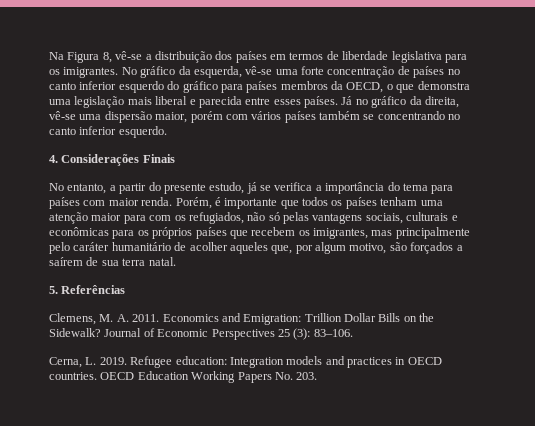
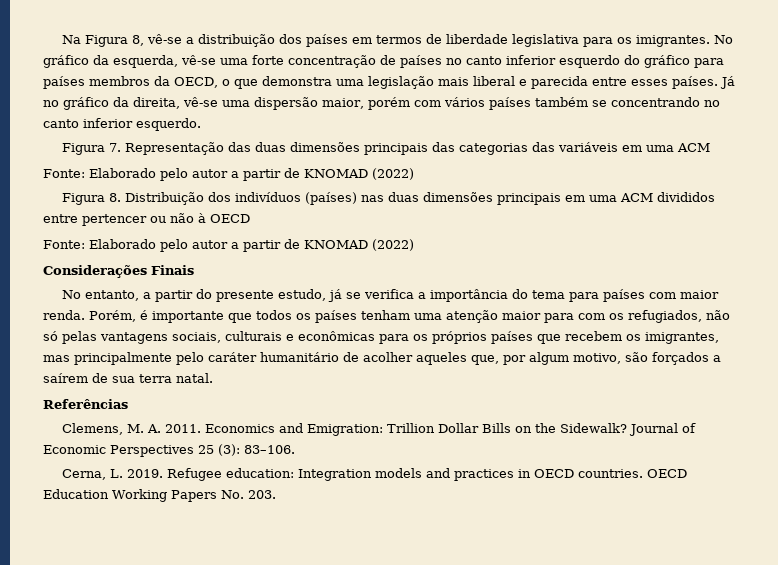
[49,155,58,163] 4. -> [61,142,710,155] [43,168,414,181] [61,192,715,205] [43,213,250,226] [43,239,414,252] Figura 7. Representação das duas dimensões principais das categorias das variáveis em uma ACM // Fonte: Elaborado pelo autor a partir de KNOMAD (2022) // Figura 8. Distribuição dos indivíduos (países) nas duas dimensões principais em uma ACM divididos entre pertencer ou não à OECD // Fonte: Elaborado pelo autor a partir de KNOMAD (2022) //
[49,286,58,294] 5. -> (213, 378) none

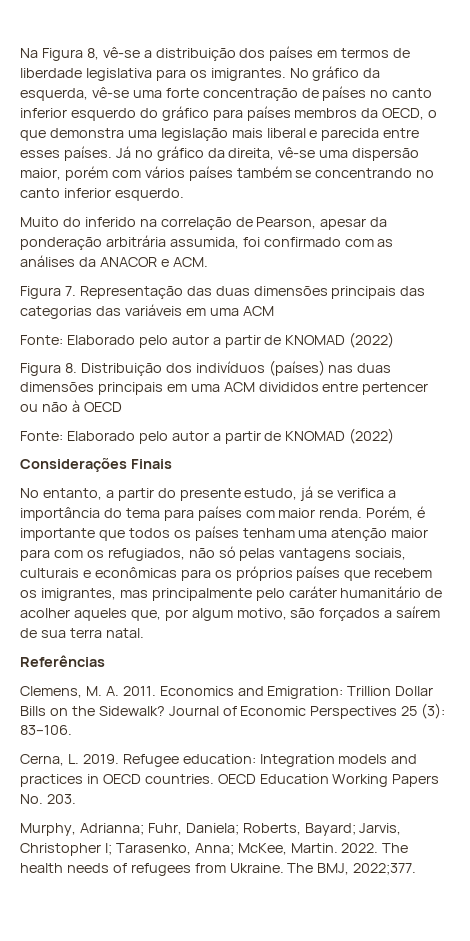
(201, 124) none -> [20,217,388,230] [20,235,394,250] [20,255,208,267] // Muito do inferido na correlação de Pearson, apesar da ponderação arbitrária assumida, foi confirmado com as análises da ANACOR e ACM.
(276, 494) none -> [20,823,402,836] [20,843,409,856] [20,863,417,876] // Murphy, Adrianna; Fuhr, Daniela; Roberts, Bayard; Jarvis, Christopher I; Tarasenko, Anna; McKee, Martin. 2022. The health needs of refugees from Ukraine. The BMJ, 2022;377.

